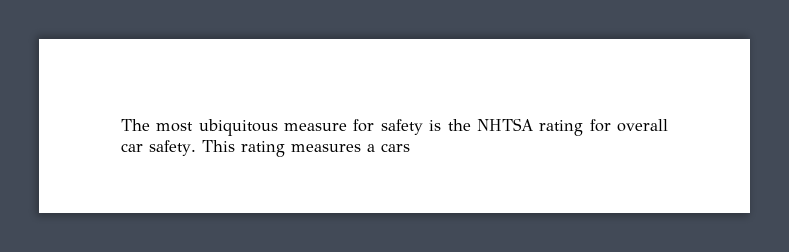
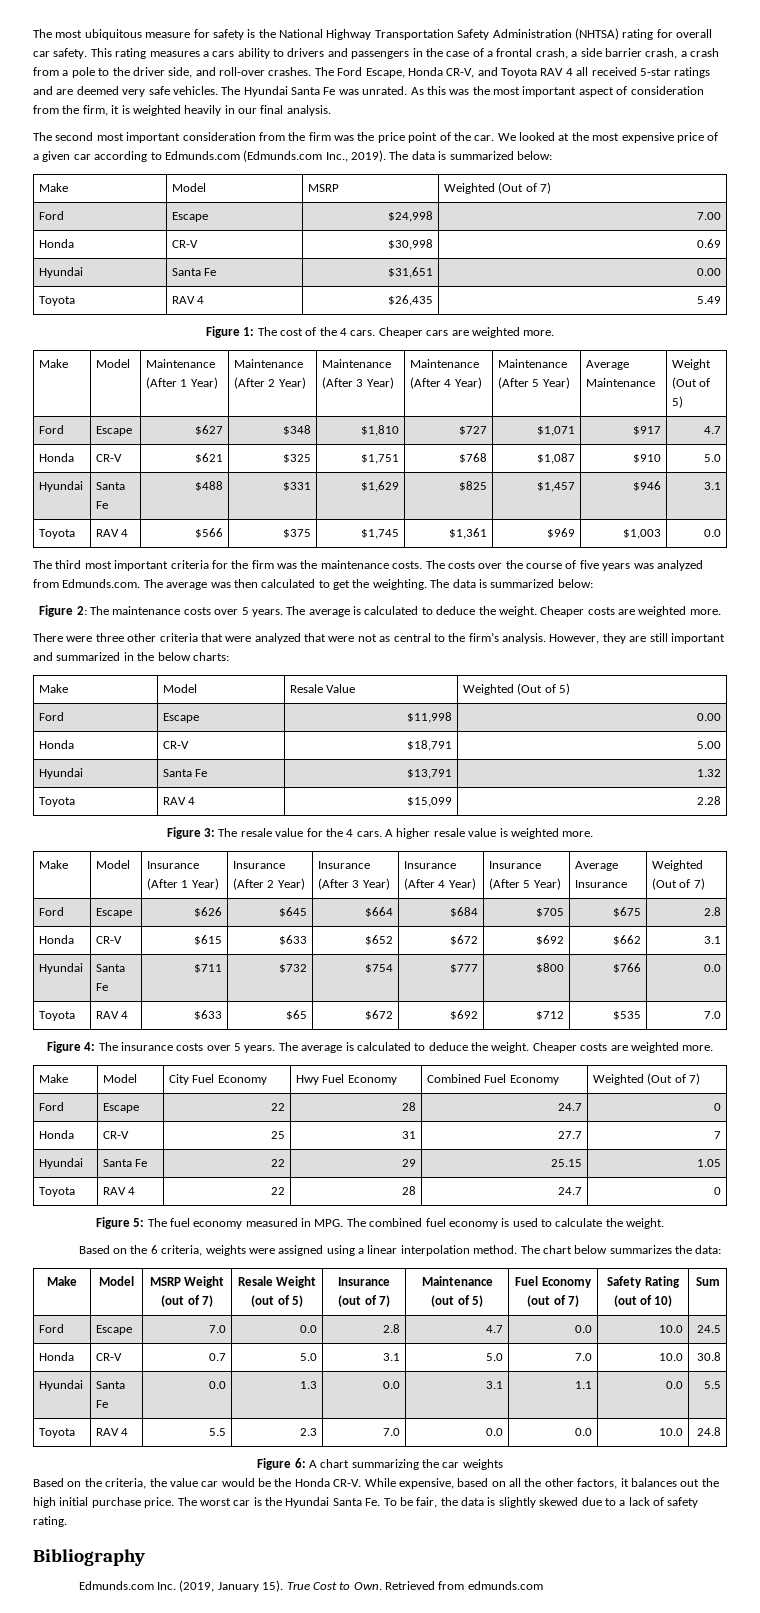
[476,118,533,131] NHTSA -> [279,28,619,40] National Highway Transportation Safety Administration (NHTSA)
(410, 147) none -> [237,48,719,59] [33,67,711,78] [33,86,704,97] [33,105,331,116] [33,132,719,143] [33,150,552,162] [39,183,69,192] [172,183,207,192] [308,184,340,192] [444,182,552,194] [39,211,65,220] [172,212,209,222] [387,211,433,222] [696,212,721,220] [39,239,75,248] [172,240,199,248] [387,239,433,250] [696,239,721,248] [39,267,84,278] [172,268,217,276] [387,267,433,278] [696,268,721,276] [39,296,76,306] [172,296,205,304] [387,295,433,306] [696,296,721,304] [205,326,555,338] [39,359,69,368] [96,359,131,368] [146,359,216,368] [146,377,218,389] [234,359,304,368] [234,377,306,389] [322,359,392,368] [322,377,394,389] [410,359,480,368] [410,377,482,389] [498,359,568,368] [498,377,570,389] [586,360,630,370] [586,378,656,387] [672,359,712,370] [672,377,711,389] [672,396,684,408] [39,425,65,434] [96,426,133,436] [194,425,223,435] [282,425,311,435] [360,425,399,436] [458,426,487,435] [536,426,575,436] [632,426,661,435] [703,426,721,434] [39,453,75,462] [96,454,123,462] [194,453,223,463] [282,454,311,463] [360,454,399,464] [458,453,487,463] [536,453,575,464] [632,454,661,463] [703,454,721,462] [39,481,84,492] [96,482,126,490] [96,501,109,509] [194,481,223,491] [282,482,311,491] [360,481,399,492] [458,481,487,491] [536,482,575,492] [632,481,661,491] [703,482,721,490] [39,529,76,539] [96,529,129,537] [194,528,223,538] [282,529,311,538] [360,529,399,539] [448,528,487,539] [546,528,575,538] [622,529,661,539] [703,529,721,537] [33,560,703,571] [33,579,593,590] [39,605,721,617] [33,632,725,644] [33,652,229,661] [39,684,69,693] [163,684,198,693] [290,684,356,693] [463,683,571,695] [39,712,65,721] [163,713,200,723] [406,712,452,723] [696,713,721,721] [39,740,75,749] [163,741,190,749] [406,740,452,751] [696,741,721,749] [39,768,84,779] [163,769,208,777] [406,769,452,779] [696,769,721,777] [39,797,76,807] [163,797,196,805] [406,797,452,807] [696,796,721,805] [166,827,594,839] [39,860,69,869] [96,860,131,869] [147,861,200,869] [147,878,219,890] [233,861,286,869] [233,878,305,890] [318,861,371,869] [318,878,390,890] [404,861,457,869] [404,878,476,890] [489,861,542,869] [489,878,561,890] [575,861,619,871] [575,880,628,888] [652,860,704,871] [652,878,705,890] [39,907,65,916] [96,908,133,918] [193,907,222,917] [278,907,307,917] [364,907,393,917] [449,907,478,917] [535,908,564,917] [612,907,641,917] [703,907,721,916] [39,935,75,944] [96,936,123,944] [193,935,222,945] [278,935,307,945] [364,935,393,945] [449,935,478,945] [535,935,564,945] [612,935,641,945] [703,936,721,944] [39,963,84,974] [96,964,126,972] [96,983,109,991] [193,964,222,973] [278,964,307,973] [364,964,393,973] [449,964,478,973] [535,963,564,973] [612,963,641,973] [703,964,721,972] [39,1011,76,1021] [96,1011,129,1019] [193,1010,222,1020] [285,1010,307,1020] [364,1010,393,1020] [449,1010,478,1020] [535,1011,564,1020] [612,1011,641,1020] [703,1011,721,1019] [46,1041,714,1053] [39,1074,69,1083] [103,1074,138,1083] [169,1074,267,1085] [296,1074,397,1085] [427,1074,559,1085] [593,1073,701,1085] [39,1102,65,1111] [103,1103,140,1113] [270,1103,285,1111] [401,1102,416,1111] [557,1103,582,1111] [713,1103,721,1111] [39,1130,75,1139] [103,1131,130,1139] [270,1131,285,1139] [401,1131,416,1139] [557,1131,582,1139] [713,1131,721,1139] [39,1158,84,1169] [103,1159,148,1167] [270,1159,285,1167] [401,1159,416,1167] [550,1159,582,1167] [696,1159,721,1167] [39,1187,76,1197] [103,1187,136,1195] [270,1187,285,1195] [401,1186,416,1195] [557,1187,582,1195] [713,1187,721,1195] [95,1217,665,1229] [78,1245,722,1256] [47,1276,77,1286] [99,1276,134,1286] [149,1276,225,1288] [161,1295,213,1307] [237,1276,317,1288] [251,1295,303,1307] [338,1277,390,1286] [338,1295,390,1307] [421,1276,493,1286] [431,1295,483,1307] [515,1276,592,1288] [527,1295,579,1307] [607,1276,680,1288] [613,1295,673,1307] [695,1277,720,1286] [39,1324,65,1333] [96,1325,133,1335] [208,1325,226,1333] [299,1325,317,1333] [382,1324,400,1333] [485,1325,503,1333] [574,1325,592,1333] [658,1325,683,1333] [696,1325,721,1333] [39,1352,75,1361] [96,1353,123,1361] [208,1353,226,1361] [299,1353,317,1361] [382,1353,400,1361] [485,1353,503,1361] [574,1353,592,1361] [658,1353,683,1361] [696,1352,721,1361] [39,1380,84,1391] [96,1381,126,1389] [96,1400,109,1408] [208,1381,226,1389] [299,1381,317,1389] [382,1381,400,1389] [485,1381,503,1389] [574,1381,592,1389] [665,1381,683,1389] [703,1381,721,1389] [39,1428,76,1438] [96,1428,129,1436] [208,1428,226,1436] [299,1428,317,1436] [382,1428,400,1436] [485,1428,503,1436] [574,1428,592,1436] [658,1428,683,1436] [696,1427,721,1436] [257,1458,503,1470] [33,1478,719,1489] [33,1497,699,1508] [33,1516,67,1527] [33,1549,145,1566] [78,1580,543,1592] ability to drivers and passengers in the case of a frontal crash, a side barrier crash, a crash from a pole to the driver side, and roll-over crashes. The Ford Escape, Honda CR-V, and Toyota RAV 4 all received 5-star ratings and are deemed very safe vehicles. The Hyundai Santa Fe was unrated. As this was the most important aspect of consideration from the firm, it is weighted heavily in our final analysis. // The second most important consideration from the firm was the price point of the car. We looked at the most expensive price of a given car according to Edmunds.com (Edmunds.com Inc., 2019). The data is summarized below: // Make | Model | MSRP | Weighted (Out of 7) // Ford | Escape | $24,998 | 7.00 // Honda | CR-V | $30,998 | 0.69 // Hyundai | Santa Fe | $31,651 | 0.00 // Toyota | RAV 4 | $26,435 | 5.49 // Figure 1: The cost of the 4 cars. Cheaper cars are weighted more. // Make | Model | Maintenance (After 1 Year) | Maintenance (After 2 Year) | Maintenance (After 3 Year) | Maintenance (After 4 Year) | Maintenance (After 5 Year) | Average Maintenance | Weight (Out of 5) // Ford | Escape | $627 | $348 | $1,810 | $727 | $1,071 | $917 | 4.7 // Honda | CR-V | $621 | $325 | $1,751 | $768 | $1,087 | $910 | 5.0 // Hyundai | Santa Fe | $488 | $331 | $1,629 | $825 | $1,457 | $946 | 3.1 // Toyota | RAV 4 | $566 | $375 | $1,745 | $1,361 | $969 | $1,003 | 0.0 // The third most important criteria for the firm was the maintenance costs. The costs over the course of five years was analyzed from Edmunds.com. The average was then calculated to get the weighting. The data is summarized below: // Figure 2: The maintenance costs over 5 years. The average is calculated to deduce the weight. Cheaper costs are weighted more. // There were three other criteria that were analyzed that were not as central to the firm’s analysis. However, they are still important and summarized in the below charts: // Make | Model | Resale Value | Weighted (Out of 5) // Ford | Escape | $11,998 | 0.00 // Honda | CR-V | $18,791 | 5.00 // Hyundai | Santa Fe | $13,791 | 1.32 // Toyota | RAV 4 | $15,099 | 2.28 // Figure 3: The resale value for the 4 cars. A higher resale value is weighted more. // Make | Model | Insurance (After 1 Year) | Insurance (After 2 Year) | Insurance (After 3 Year) | Insurance (After 4 Year) | Insurance (After 5 Year) | Average Insurance | Weighted (Out of 7) // Ford | Escape | $626 | $645 | $664 | $684 | $705 | $675 | 2.8 // Honda | CR-V | $615 | $633 | $652 | $672 | $692 | $662 | 3.1 // Hyundai | Santa Fe | $711 | $732 | $754 | $777 | $800 | $766 | 0.0 // Toyota | RAV 4 | $633 | $65 | $672 | $692 | $712 | $535 | 7.0 // Figure 4: The insurance costs over 5 years. The average is calculated to deduce the weight. Cheaper costs are weighted more. // Make | Model | City Fuel Economy | Hwy Fuel Economy | Combined Fuel Economy | Weighted (Out of 7) // Ford | Escape | 22 | 28 | 24.7 | 0 // Honda | CR-V | 25 | 31 | 27.7 | 7 // Hyundai | Santa Fe | 22 | 29 | 25.15 | 1.05 // Toyota | RAV 4 | 22 | 28 | 24.7 | 0 // Figure 5: The fuel economy measured in MPG. The combined fuel economy is used to calculate the weight. // Based on the 6 criteria, weights were assigned using a linear interpolation method. The chart below summarizes the data: // Make | Model | MSRP Weight (out of 7) | Resale Weight (out of 5) | Insurance (out of 7) | Maintenance (out of 5) | Fuel Economy (out of 7) | Safety Rating (out of 10) | Sum // Ford | Escape | 7.0 | 0.0 | 2.8 | 4.7 | 0.0 | 10.0 | 24.5 // Honda | CR-V | 0.7 | 5.0 | 3.1 | 5.0 | 7.0 | 10.0 | 30.8 // Hyundai | Santa Fe | 0.0 | 1.3 | 0.0 | 3.1 | 1.1 | 0.0 | 5.5 // Toyota | RAV 4 | 5.5 | 2.3 | 7.0 | 0.0 | 0.0 | 10.0 | 24.8 // Figure 6: A chart summarizing the car weights // Based on the criteria, the value car would be the Honda CR-V. While expensive, based on all the other factors, it balances out the high initial purchase price. The worst car is the Hyundai Santa Fe. To be fair, the data is slightly skewed due to a lack of safety rating. // Bibliography // Edmunds.com Inc. (2019, January 15). True Cost to Own. Retrieved from edmunds.com

